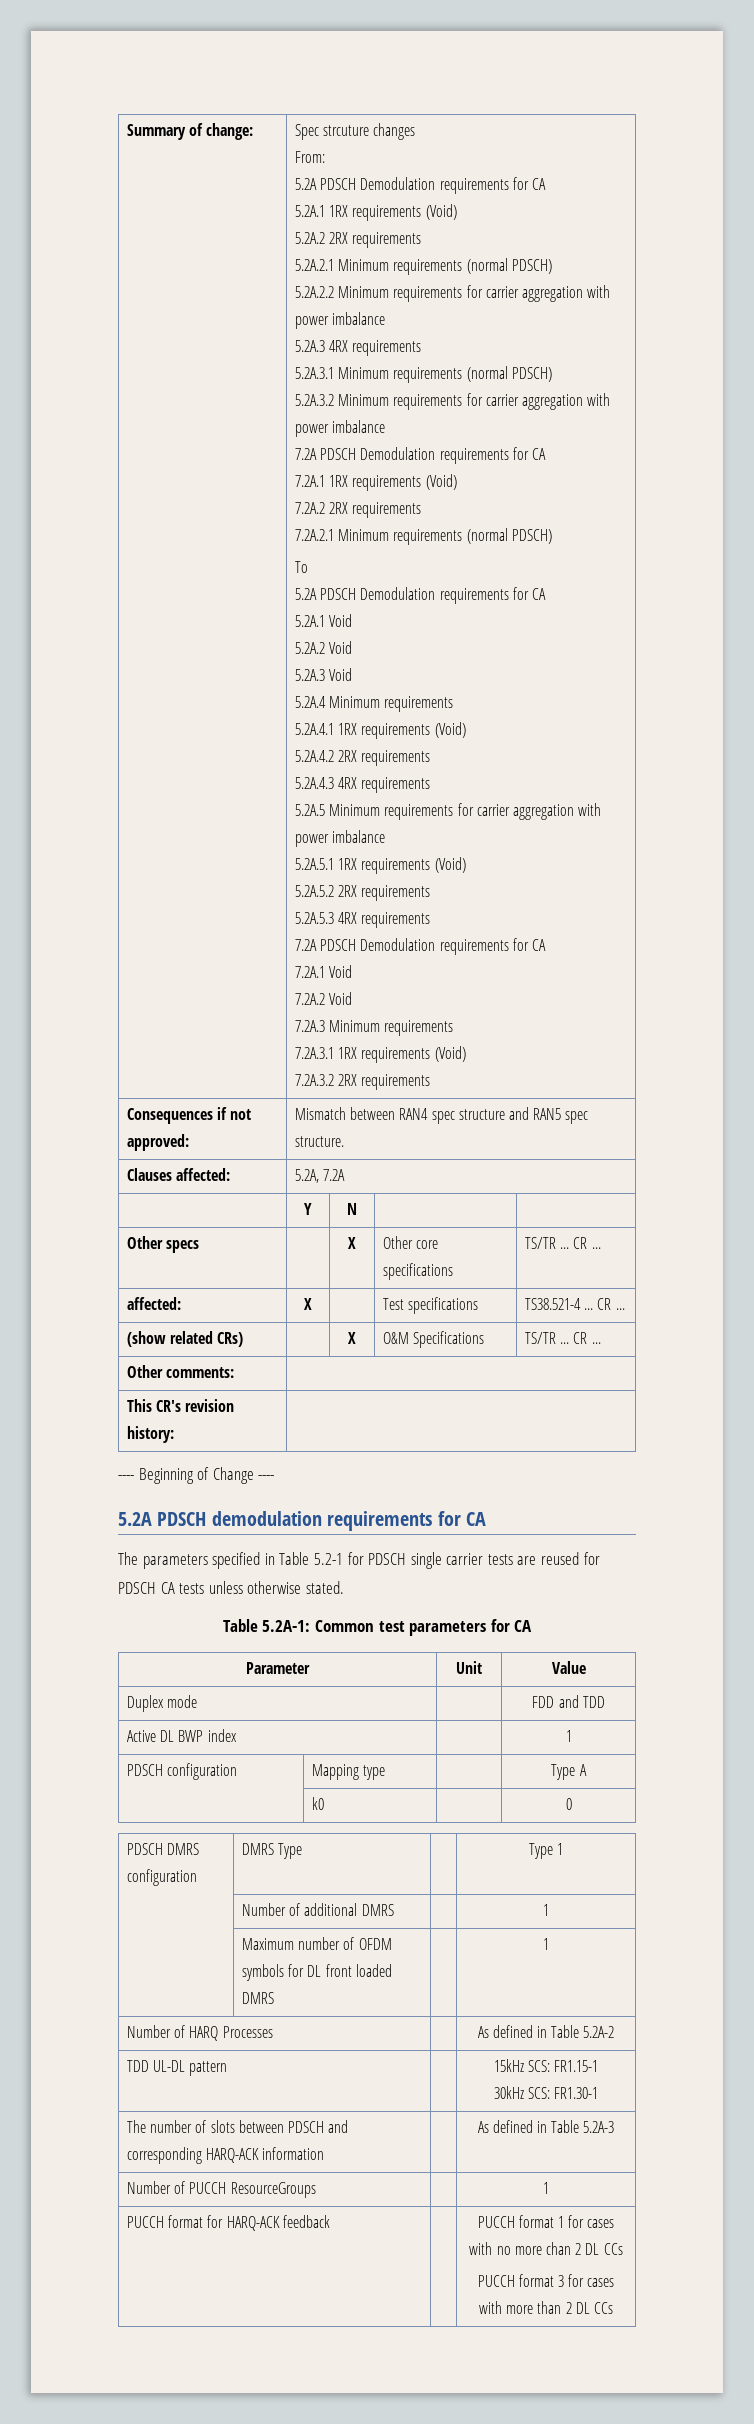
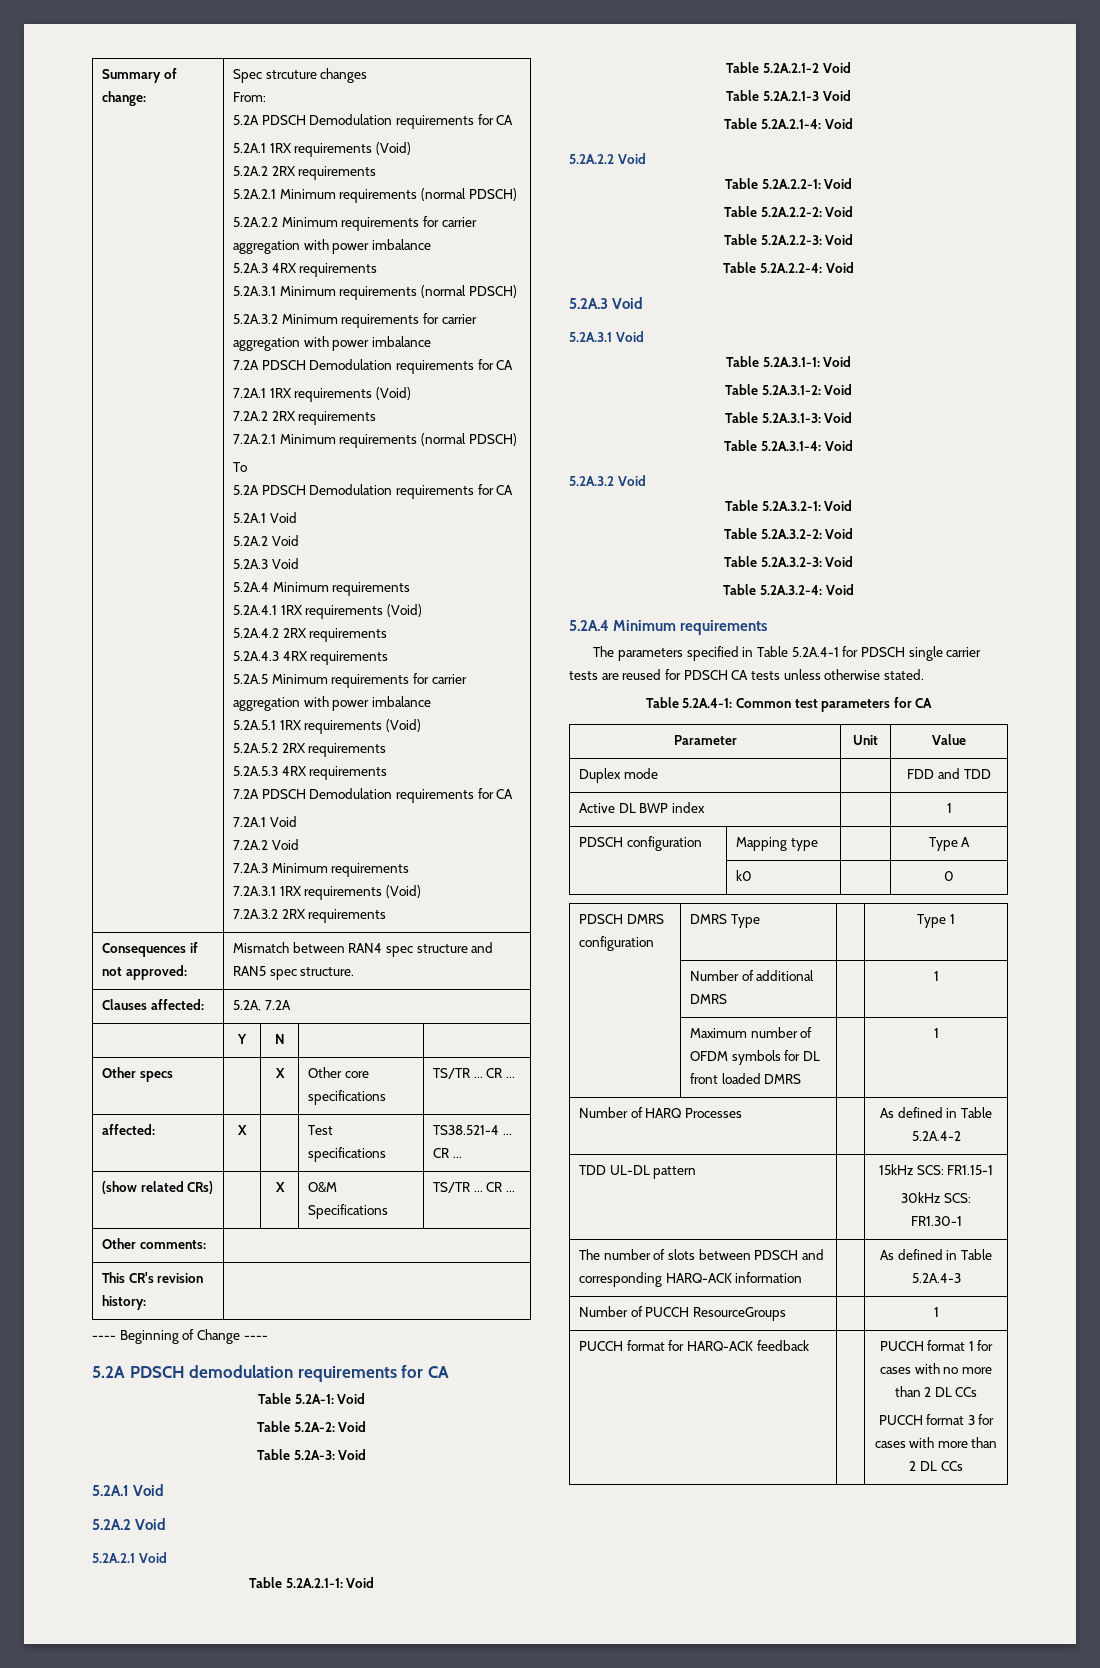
(486, 1519) none -> [257,1393,366,1404] [256,1421,367,1432] [256,1449,367,1460] [92,1484,165,1496] [92,1518,167,1530] [92,1552,167,1563] [248,1577,375,1588] [726,62,851,73] [726,90,851,101] [724,118,853,129] [569,153,646,164] [724,178,853,189] [723,206,854,217] [723,234,854,245] [723,262,854,273] [569,297,644,309] [569,331,644,342] [725,356,852,367] [724,384,853,395] [724,412,853,423] [724,440,853,451] [569,475,646,486] [724,500,853,511] [723,528,854,539] [723,556,854,567] [723,584,854,595] [569,620,768,635] // Table 5.2A-1: Void // Table 5.2A-2: Void // Table 5.2A-3: Void // 5.2A.1 Void // 5.2A.2 Void // 5.2A.2.1 Void // Table 5.2A.2.1-1: Void // Table 5.2A.2.1-2 Void // Table 5.2A.2.1-3 Void // Table 5.2A.2.1-4: Void // 5.2A.2.2 Void // Table 5.2A.2.2-1: Void // Table 5.2A.2.2-2: Void // Table 5.2A.2.2-3: Void // Table 5.2A.2.2-4: Void // 5.2A.3 Void // 5.2A.3.1 Void // Table 5.2A.3.1-1: Void // Table 5.2A.3.1-2: Void // Table 5.2A.3.1-3: Void // Table 5.2A.3.1-4: Void // 5.2A.3.2 Void // Table 5.2A.3.2-1: Void // Table 5.2A.3.2-2: Void // Table 5.2A.3.2-3: Void // Table 5.2A.3.2-4: Void // 5.2A.4 Minimum requirements
[313,1553,343,1565] 5.2-1 -> [791,647,839,657] 5.2A.4-1
[262,1620,311,1632] 5.2A-1: -> [682,698,733,708] 5.2A.4-1:
[583,2026,615,2038] 5.2A-2 -> [911,1131,961,1141] 5.2A.4-2
[583,2121,615,2133] 5.2A-3 -> [911,1273,961,1283] 5.2A.4-3
[546,2242,571,2255] chan -> [894,1386,921,1397] than

